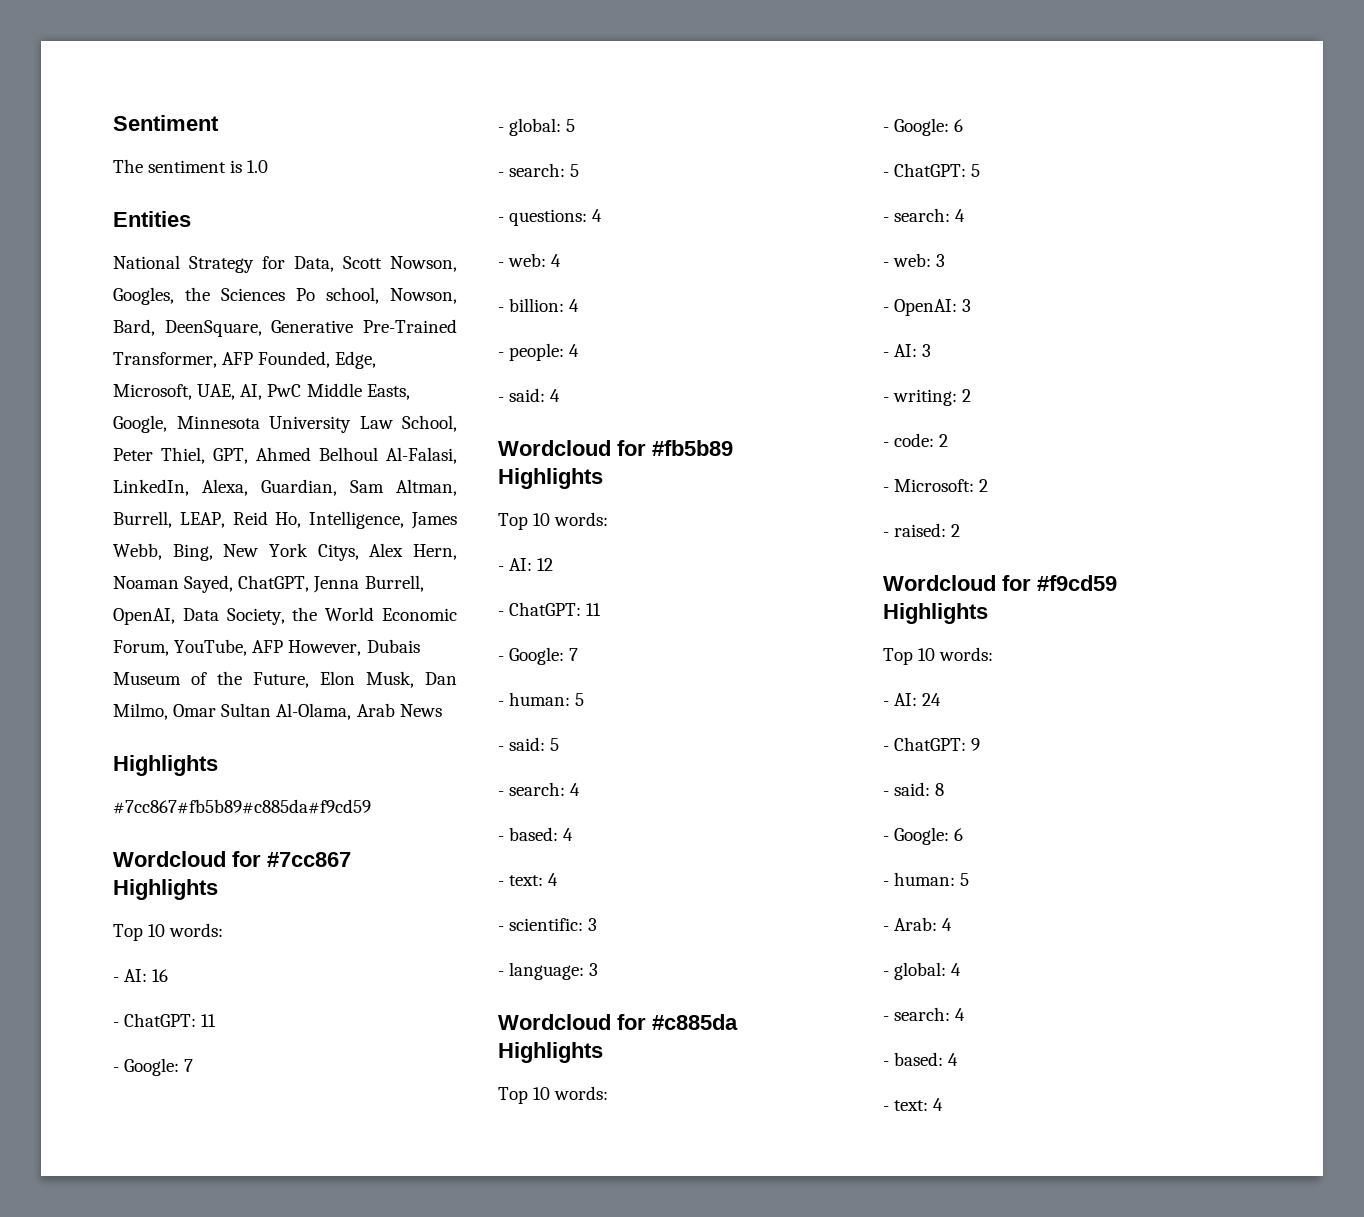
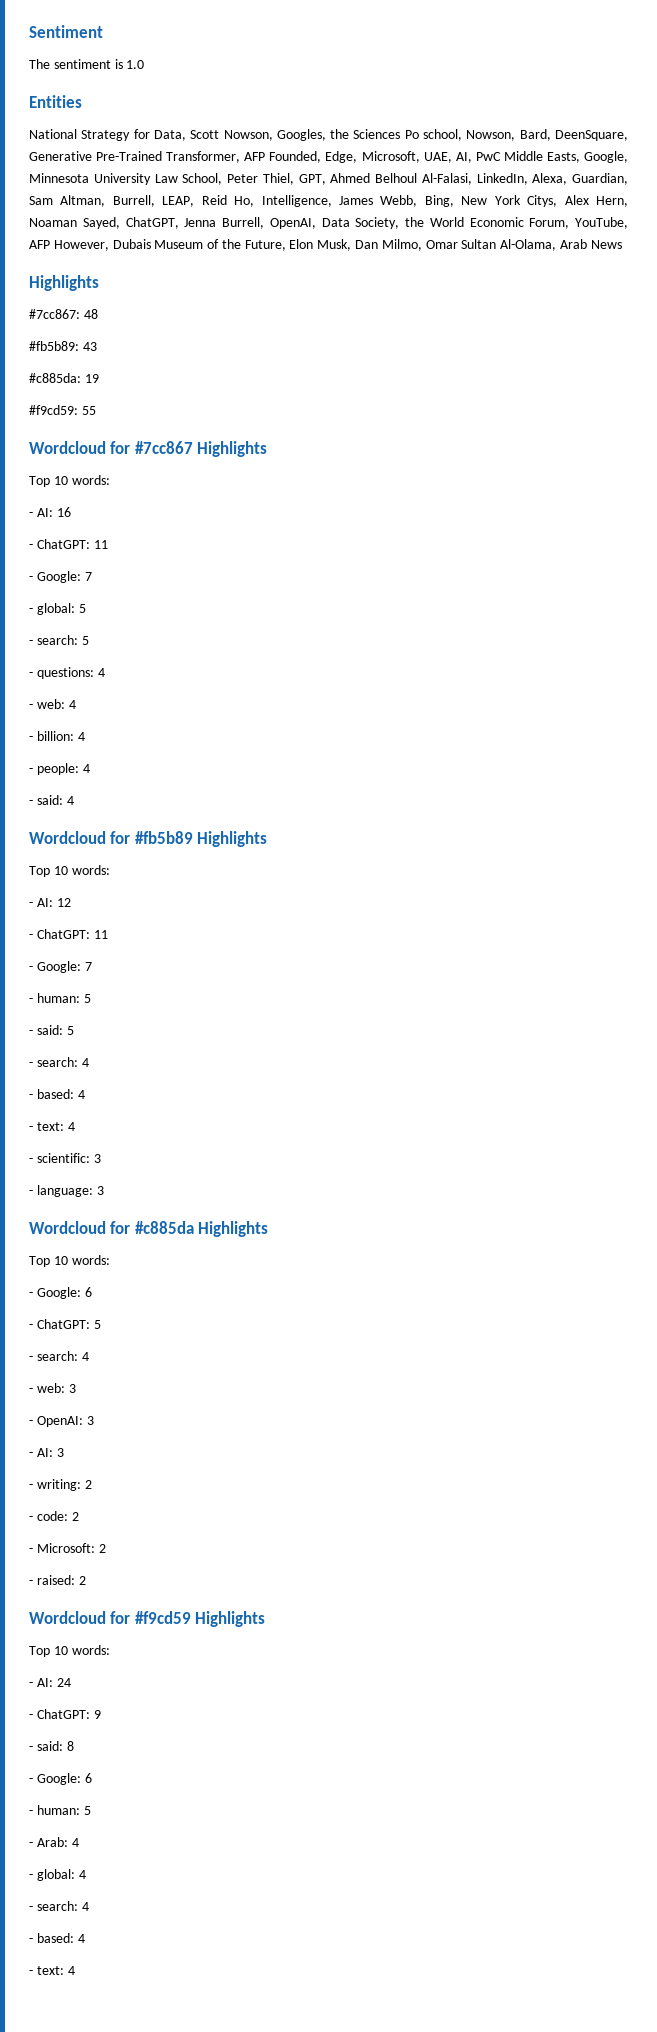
[113,799,371,814] #7cc867#fb5b89#c885da#f9cd59 -> [29,309,98,319] [29,341,97,351] [29,373,99,383] [29,405,96,415] #7cc867: 48 // #fb5b89: 43 // #c885da: 19 // #f9cd59: 55

